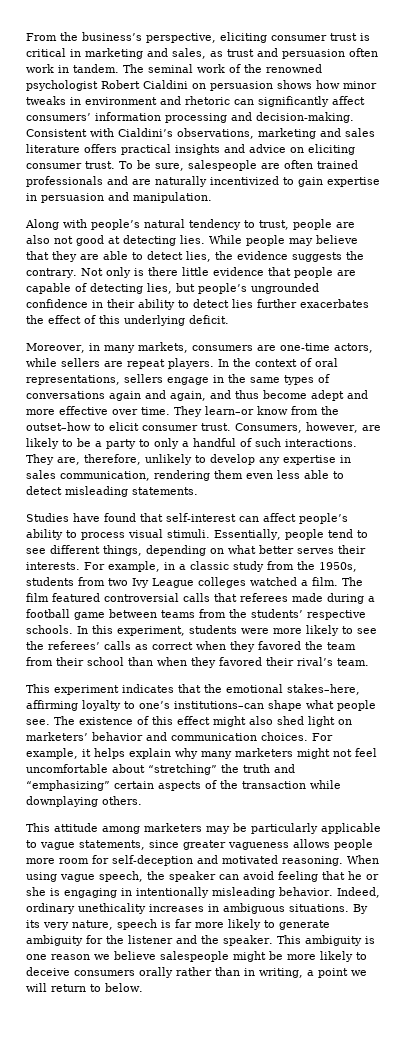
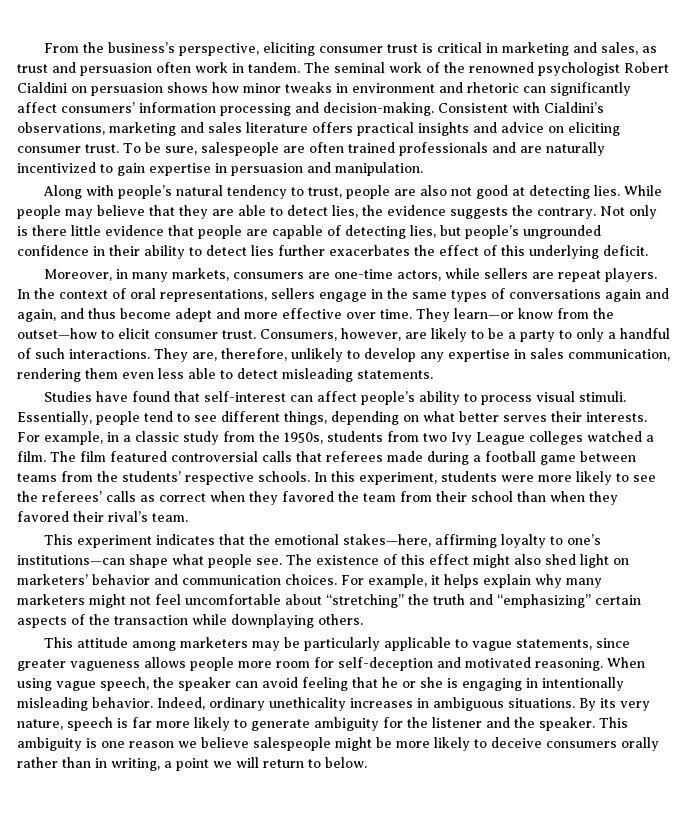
[205,406,254,415] learn–or -> [454,308,514,319] learn—or
[26,422,91,431] outset–how -> [17,328,97,339] outset—how
[287,684,360,695] stakes–here, -> [343,534,432,547] stakes—here,
[174,701,264,709] institutions–can -> [17,555,125,565] institutions—can

